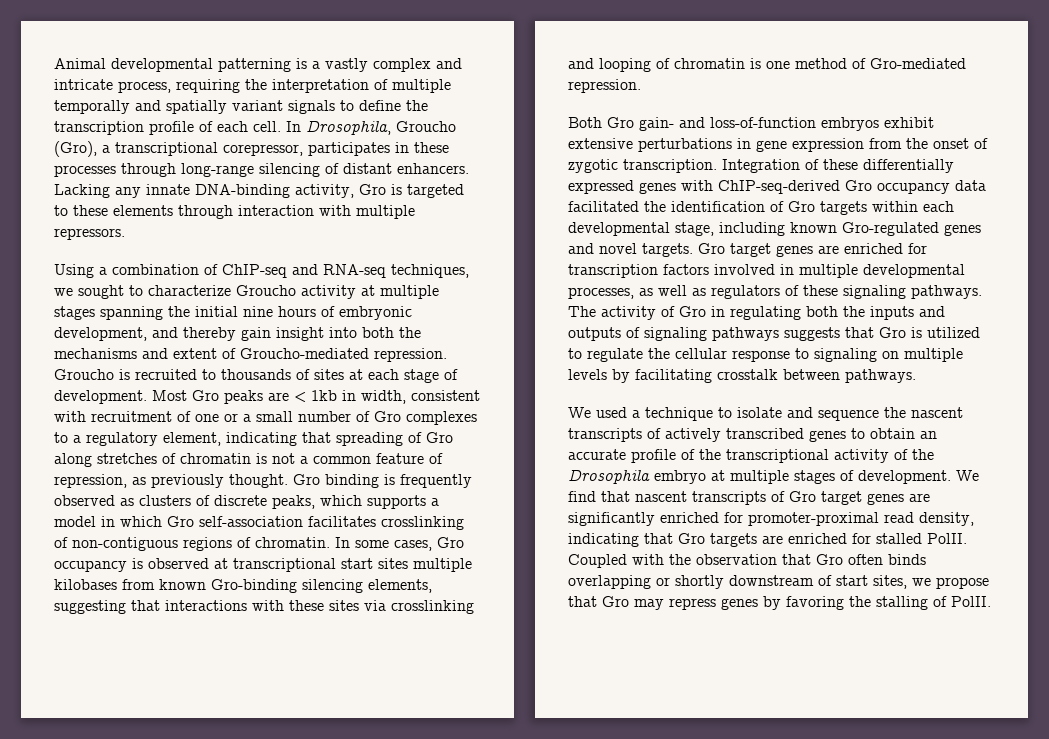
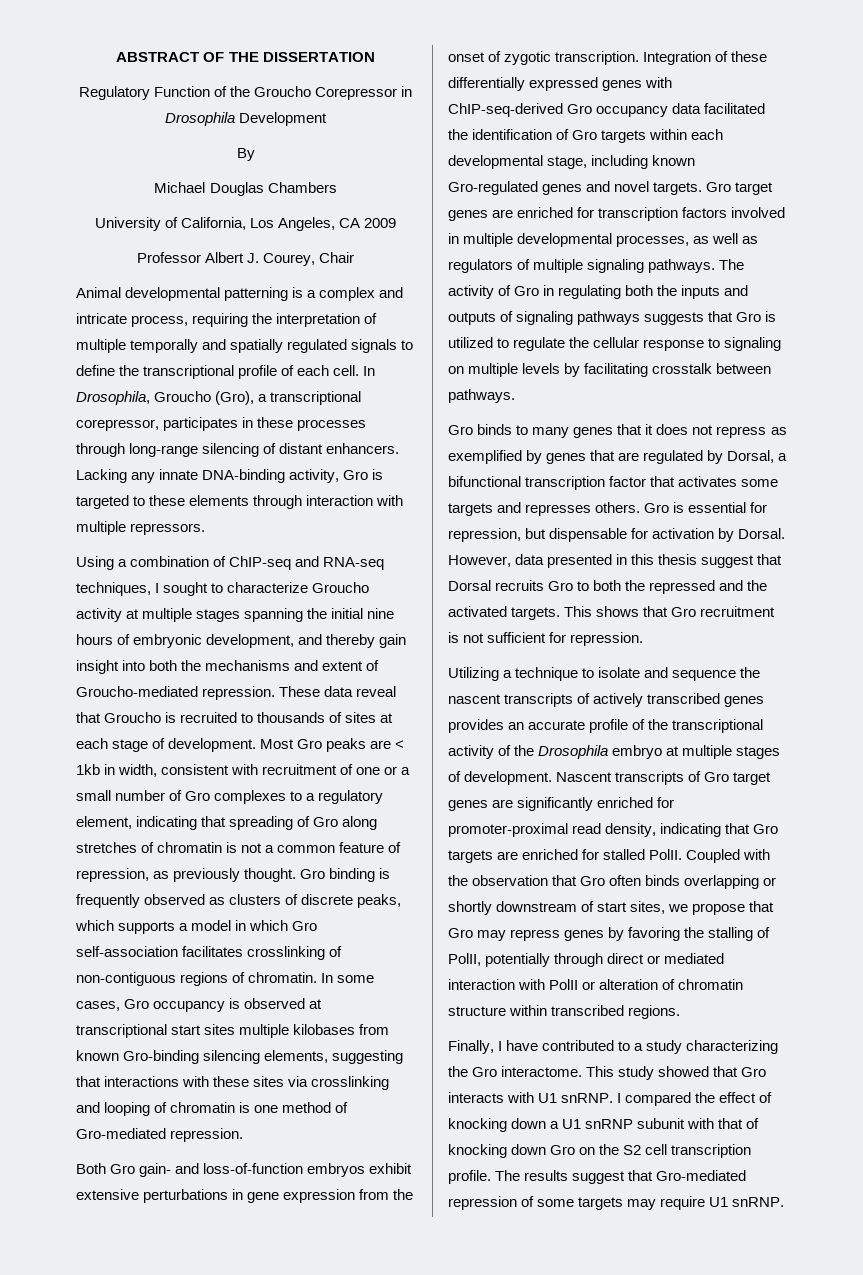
(54, 63) none -> [116,52,375,62] [78,86,413,100] [164,112,328,126] [236,148,255,161] [154,182,337,196] [94,217,397,231] [136,252,355,266] ABSTRACT OF THE DISSERTATION // Regulatory Function of the Groucho Corepressor in Drosophila Development // By // Michael Douglas Chambers // University of California, Los Angeles, CA 2009 // Professor Albert J. Courey, Chair //
[325,58,368,72] vastly -> (317, 294) none
[232,100,283,111] variant -> [287,339,348,353] regulated
[54,121,144,135] transcription -> [143,365,235,379] transcriptional
[54,288,73,296] we -> [155,583,160,593] I
(447, 355) none -> [279,686,397,697] [76,712,101,723] These data reveal that
[803,285,838,296] these -> [533,259,584,273] multiple
[568,407,627,418] We used -> [448,424,787,438] [448,450,788,464] [448,476,779,490] [448,502,768,516] [448,528,786,542] [448,554,783,568] [448,580,768,594] [448,606,776,620] [448,632,644,646] [448,667,499,681] Gro binds to many genes that it does not repress as exemplified by genes that are regulated by Dorsal, a bifunctional transcription factor that activates some targets and represses others. Gro is essential for repression, but dispensable for activation by Dorsal. However, data presented in this thesis suggest that Dorsal recruits Gro to both the repressed and the activated targets. This shows that Gro recruitment is not sufficient for repression. // Utilizing
[851,428,915,439] to obtain -> [448,719,504,733] provides
[956,470,979,481] [568,491,687,502] We find that nascent -> [556,772,613,782] Nascent
[951,596,991,607] PolII. -> [448,953,725,967] [448,979,744,990] [448,1005,681,1019] [448,1040,779,1054] [448,1066,767,1080] [448,1092,773,1106] [448,1118,760,1132] [448,1144,752,1158] [448,1170,747,1184] [448,1196,785,1210] PolII, potentially through direct or mediated interaction with PolII or alteration of chromatin structure within transcribed regions. // Finally, I have contributed to a study characterizing the Gro interactome. This study showed that Gro interacts with U1 snRNP. I compared the effect of knocking down a U1 snRNP subunit with that of knocking down Gro on the S2 cell transcription profile. The results suggest that Gro-mediated repression of some targets may require U1 snRNP.

